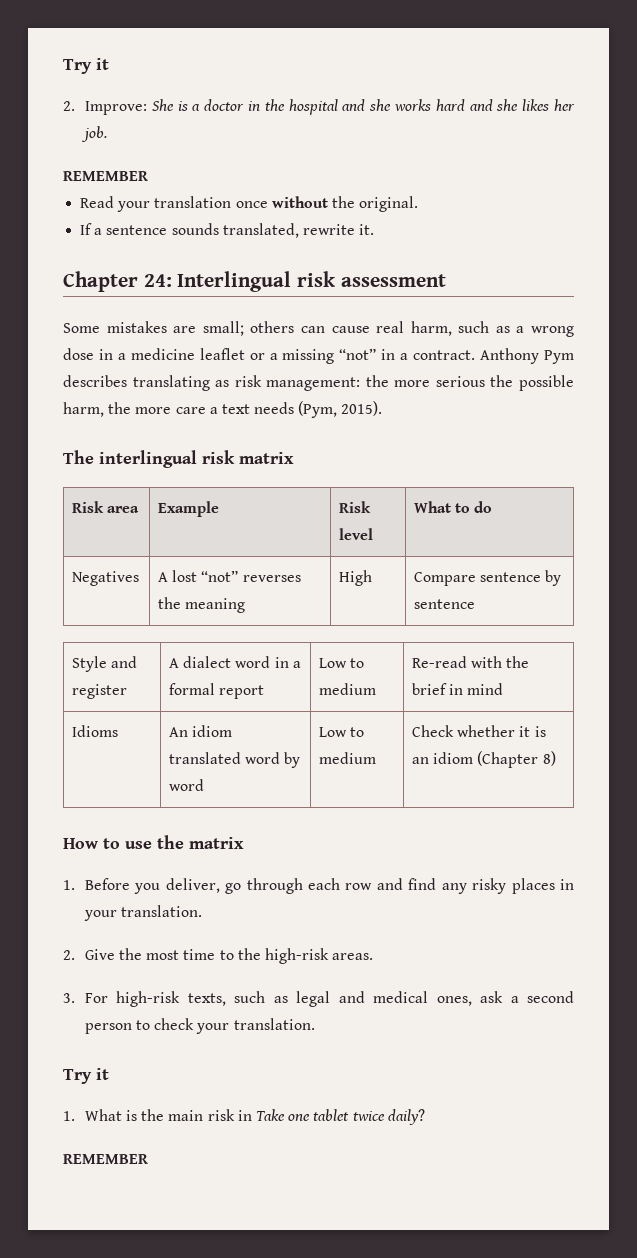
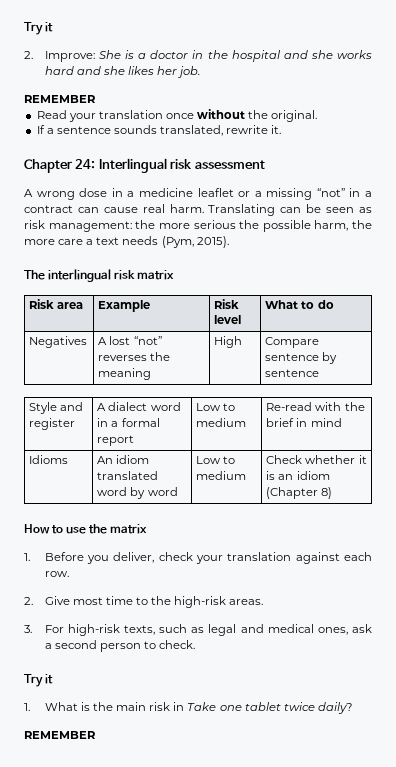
[63,321,525,336] Some mistakes are small; others can cause real harm, such as a -> [24,189,33,197] A
[413,348,574,364] [63,375,210,391] contract. Anthony Pym describes translating -> [24,204,355,216] contract can cause real harm. Translating can be seen
[225,878,575,894] [83,905,203,921] go through each row and find any risky places in your translation. -> [158,552,373,564] [44,571,69,577] check your translation against each row.
[119,948,143,960] the -> (70, 600) none
[154,1018,315,1034] check your translation. -> [159,640,196,649] check.

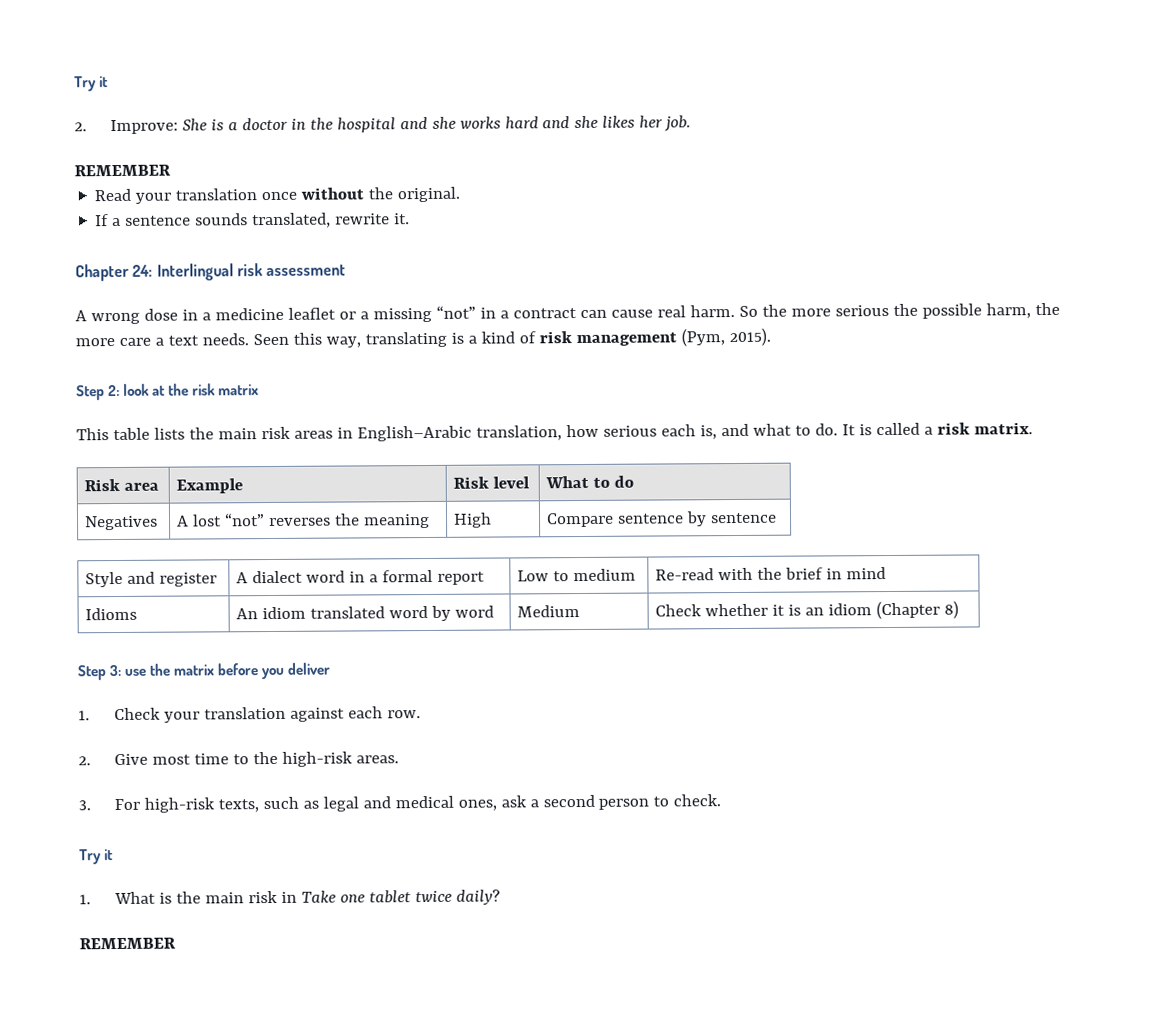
[208,204,373,216] [24,220,132,232] Translating can be seen as risk management: -> [738,305,758,317] So
[122,236,229,248] [24,269,175,282] needs (Pym, 2015). // The interlingual risk matrix -> [201,327,771,348] [76,383,260,401] [76,422,1033,442] needs. Seen this way, translating is a kind of risk management (Pym, 2015). // Step 2: look at the risk matrix // This table lists the main risk areas in English–Arabic translation, how serious each is, and what to do. It is called a risk matrix.
[196,456,236,464] [196,471,247,480] Low to medium -> [517,605,581,618] Medium
[24,524,64,534] How to -> [77,664,123,681] Step 3:
[24,552,193,564] // 1. Before you deliver, check -> [217,662,332,680] [78,707,161,721] before you deliver // 1. Check

